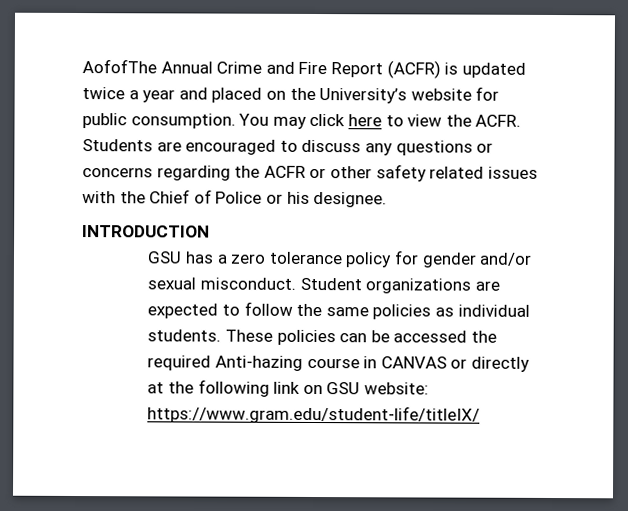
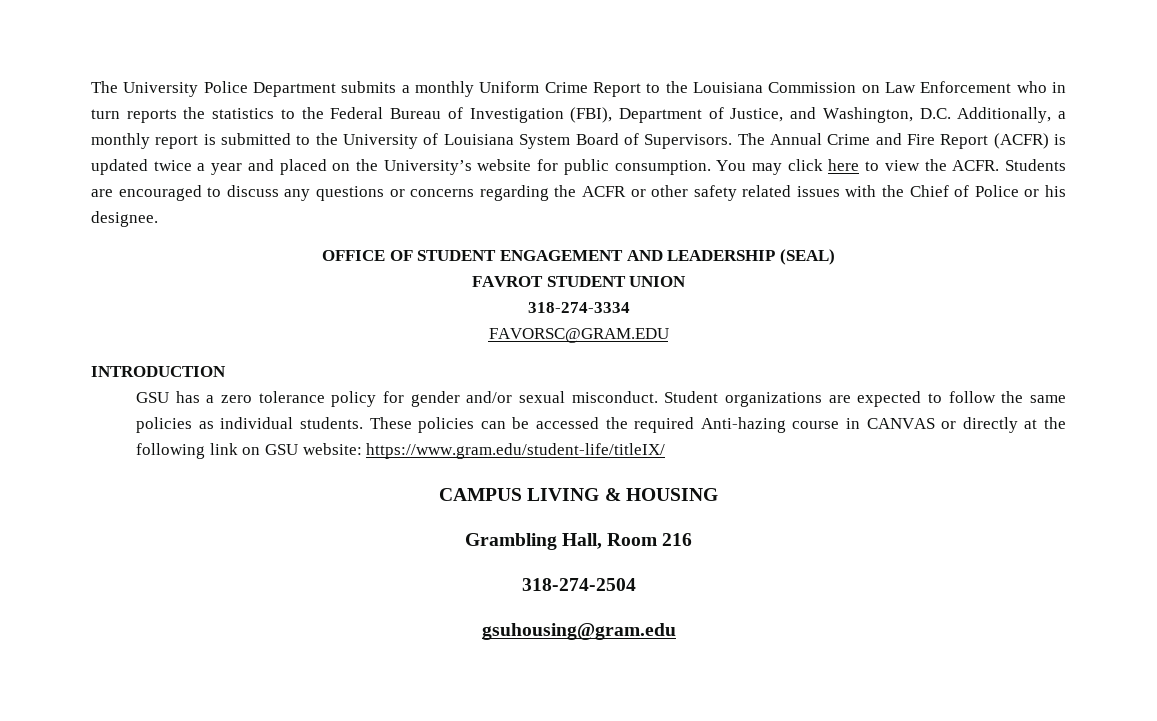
[82,59,157,74] AofofThe -> [91,81,1067,97] [91,107,1066,123] [91,133,765,149] The University Police Department submits a monthly Uniform Crime Report to the Louisiana Commission on Law Enforcement who in turn reports the statistics to the Federal Bureau of Investigation (FBI), Department of Justice, and Washington, D.C. Additionally, a monthly report is submitted to the University of Louisiana System Board of Supervisors. The
(388, 199) none -> [322,249,835,265] [471,276,687,287] [527,302,630,313] [488,328,669,343] // OFFICE OF STUDENT ENGAGEMENT AND LEADERSHIP (SEAL) // FAVROT STUDENT UNION // 318-274-3334 // FAVORSC@GRAM.EDU
(481, 414) none -> [439,488,718,501] [464,533,693,550] [521,578,636,591] [481,623,676,640] // CAMPUS LIVING & HOUSING // Grambling Hall, Room 216 // 318-274-2504 // gsuhousing@gram.edu

